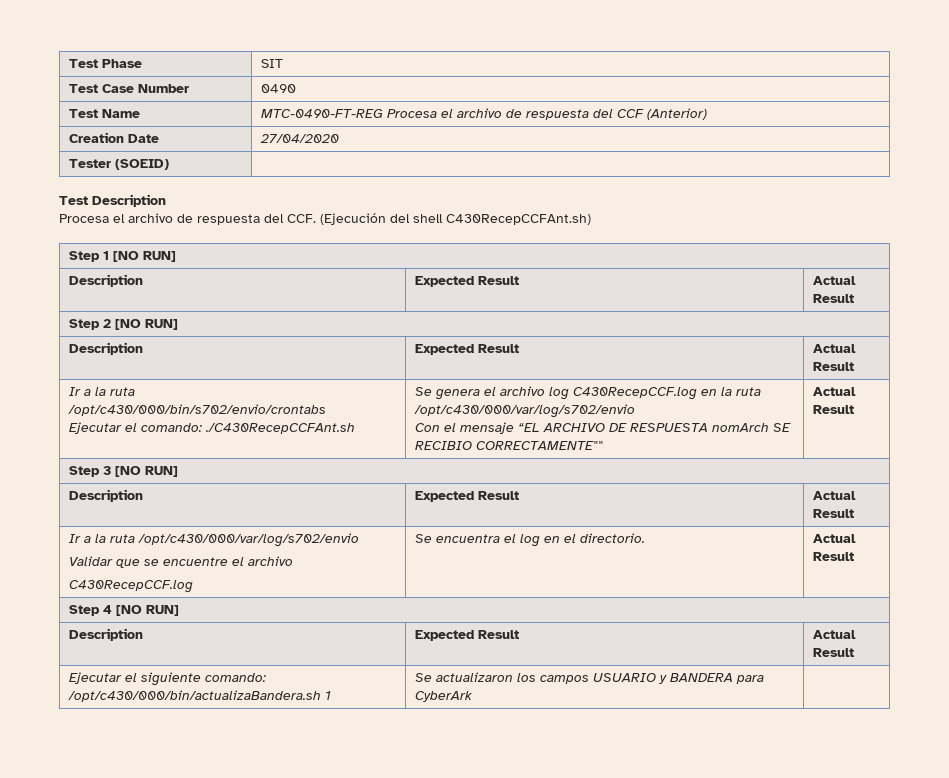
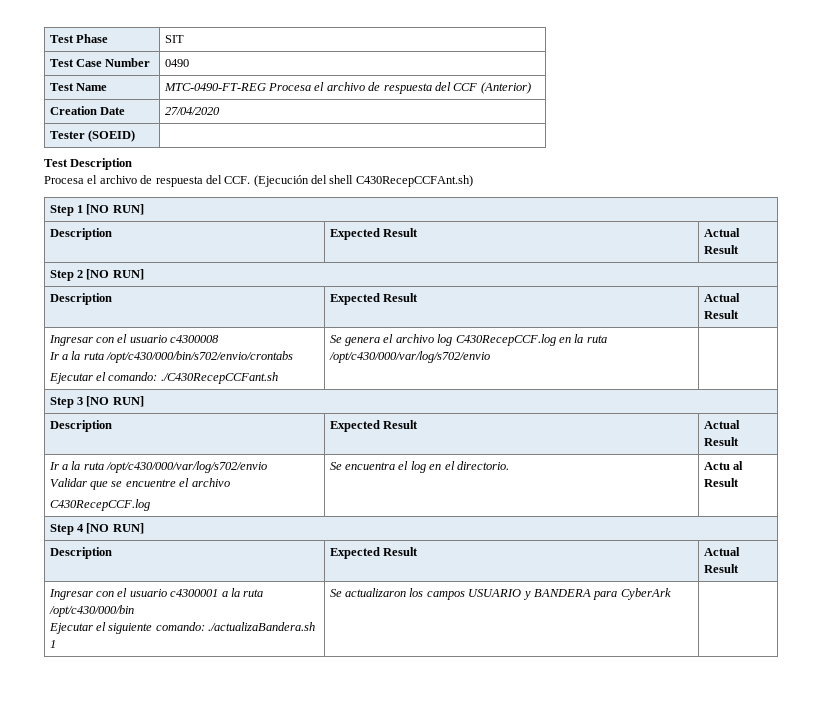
(855, 366) none -> [48,334,220,346] Ingresar con el usuario c4300008 //
[205,423,356,434] ./C430RecepCCFAnt.sh -> [160,372,278,384] ./C430RecepCCFant.sh
[415,422,792,434] [415,441,604,450] [813,387,857,396] [813,405,855,414] // Con el mensaje “EL ARCHIVO DE RESPUESTA nomArch SE RECIBIO CORRECTAMENTE"" | Actual Result -> (490, 357) |
[813,534,857,543] Actual -> [703,461,744,470] Actu al
(855, 652) none -> [48,588,264,600] [48,605,134,617] Ingresar con el usuario c4300001 a la ruta /opt/c430/000/bin //
[68,690,322,702] /opt/c430/000/bin/actualizaBandera.sh -> [208,622,316,631] ./actualizaBandera.sh

